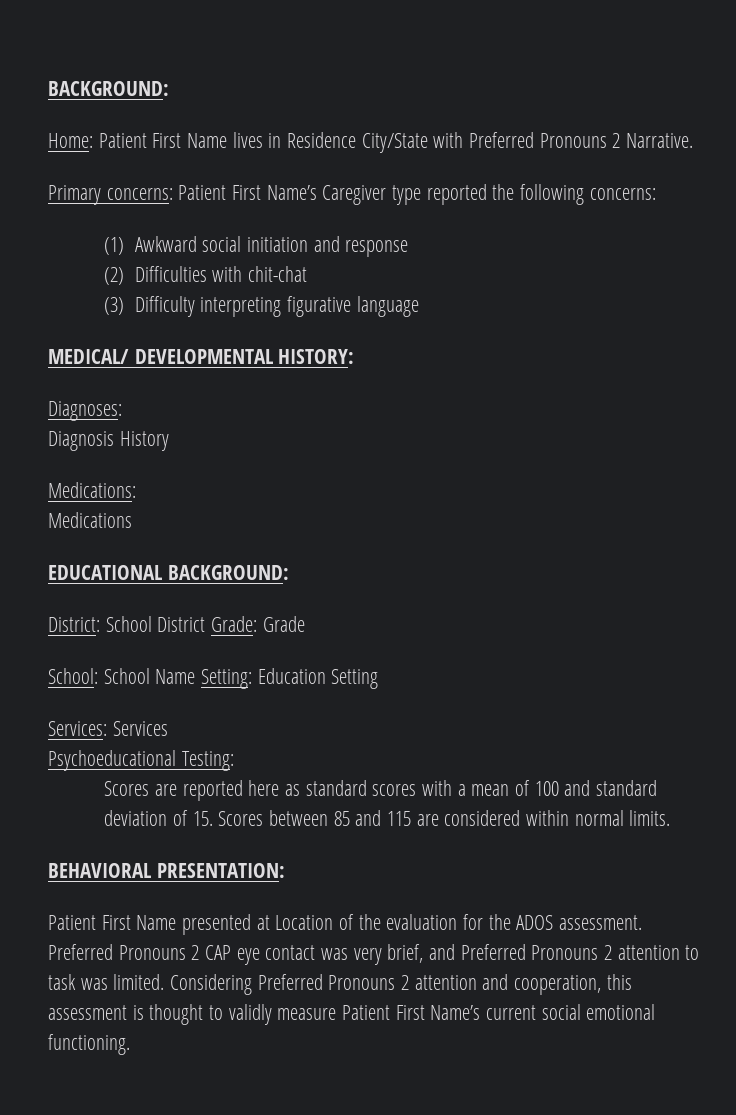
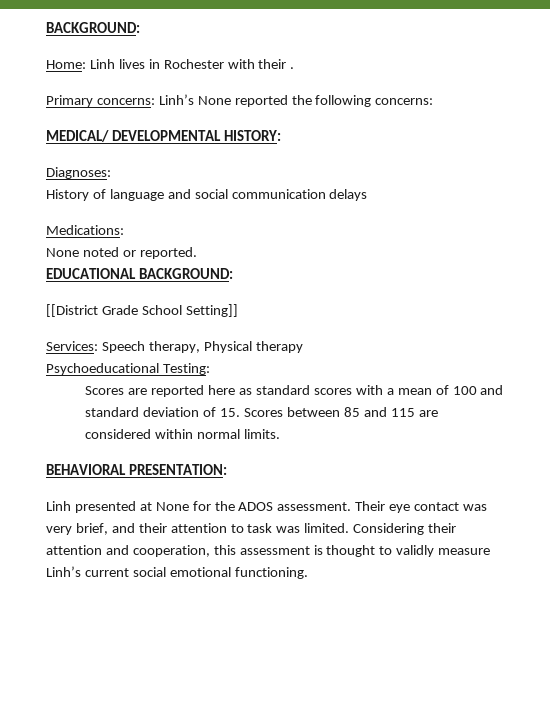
[98,132,694,153] [48,184,656,205] [104,236,409,257] [104,266,308,285] [104,296,419,317] Patient First Name lives in Residence City/State with Preferred Pronouns 2 Narrative. // Primary concerns: Patient First Name’s Caregiver type reported the following concerns: // (1) Awkward social initiation and response // (2) Difficulties with chit-chat // (3) Difficulty interpreting figurative language -> [89,59,295,69] [46,94,434,107] Linh lives in Rochester with their . // Primary concerns: Linh’s None reported the following concerns:
[48,431,114,451] Diagnosis -> (111, 173) none
[48,482,136,498] [48,512,132,528] [48,565,289,580] [48,616,305,632] [48,668,379,689] [48,721,168,736] // Medications: // Medications // EDUCATIONAL BACKGROUND: // District: School District Grade: Grade // School: School Name Setting: Education Setting // Services: Services -> [92,189,368,201] [46,225,124,235] [46,247,197,259] [46,268,233,279] [46,304,238,317] [46,341,303,353] of language and social communication delays // Medications: // None noted or reported. // EDUCATIONAL BACKGROUND: // [[District Grade School Setting]] // Services: Speech therapy, Physical therapy
[48,914,643,935] [48,944,232,960] Patient First Name presented at Location of the evaluation for the ADOS assessment. Preferred Pronouns 2 CAP -> [46,501,386,513] Linh presented at None for the ADOS assessment. Their
[460,944,613,960] Preferred Pronouns 2 -> [138,523,167,533] their
[257,974,410,990] Preferred Pronouns 2 -> [428,523,457,533] their
[342,1005,481,1020] Patient First Name’s -> [46,566,81,577] Linh’s

